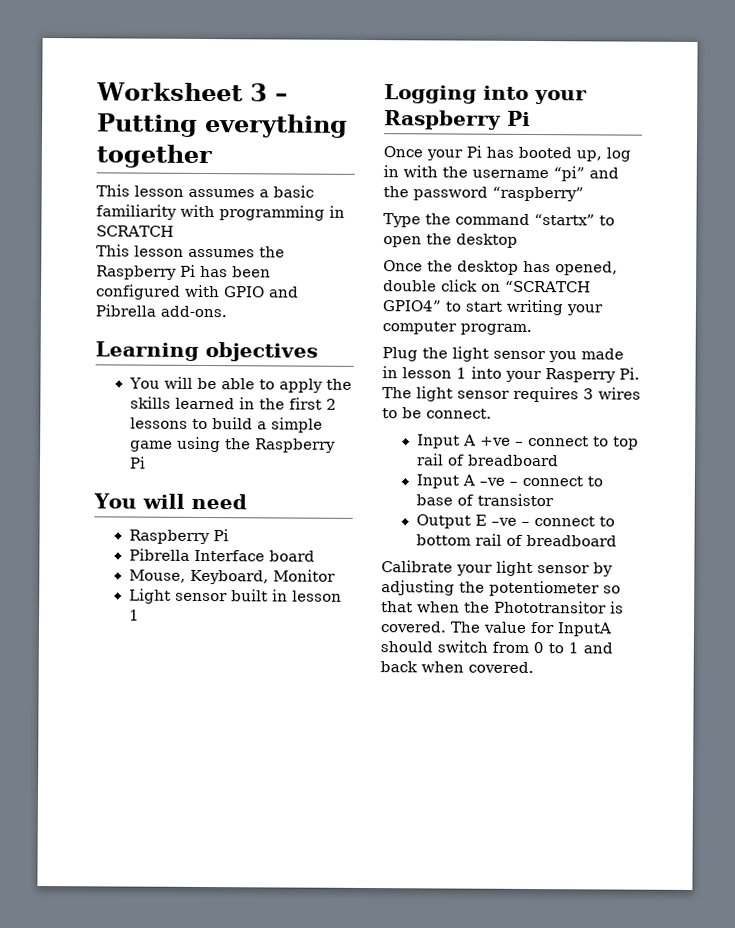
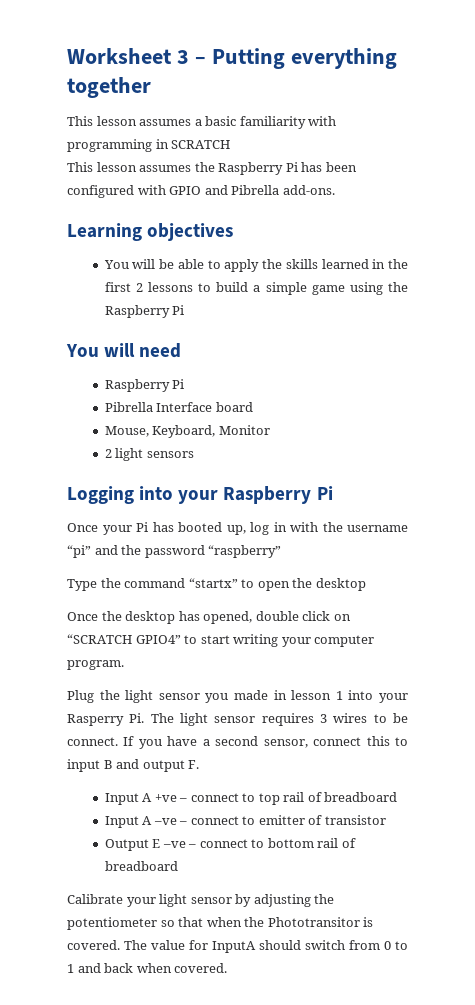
[128,588,342,604] [128,609,140,621] Light sensor built in lesson 1 -> [104,448,194,461] 2 light sensors
(492, 413) none -> [123,736,409,749] [67,759,200,772] If you have a second sensor, connect this to input B and output F.
[415,494,453,506] base -> [258,815,305,825] emitter

